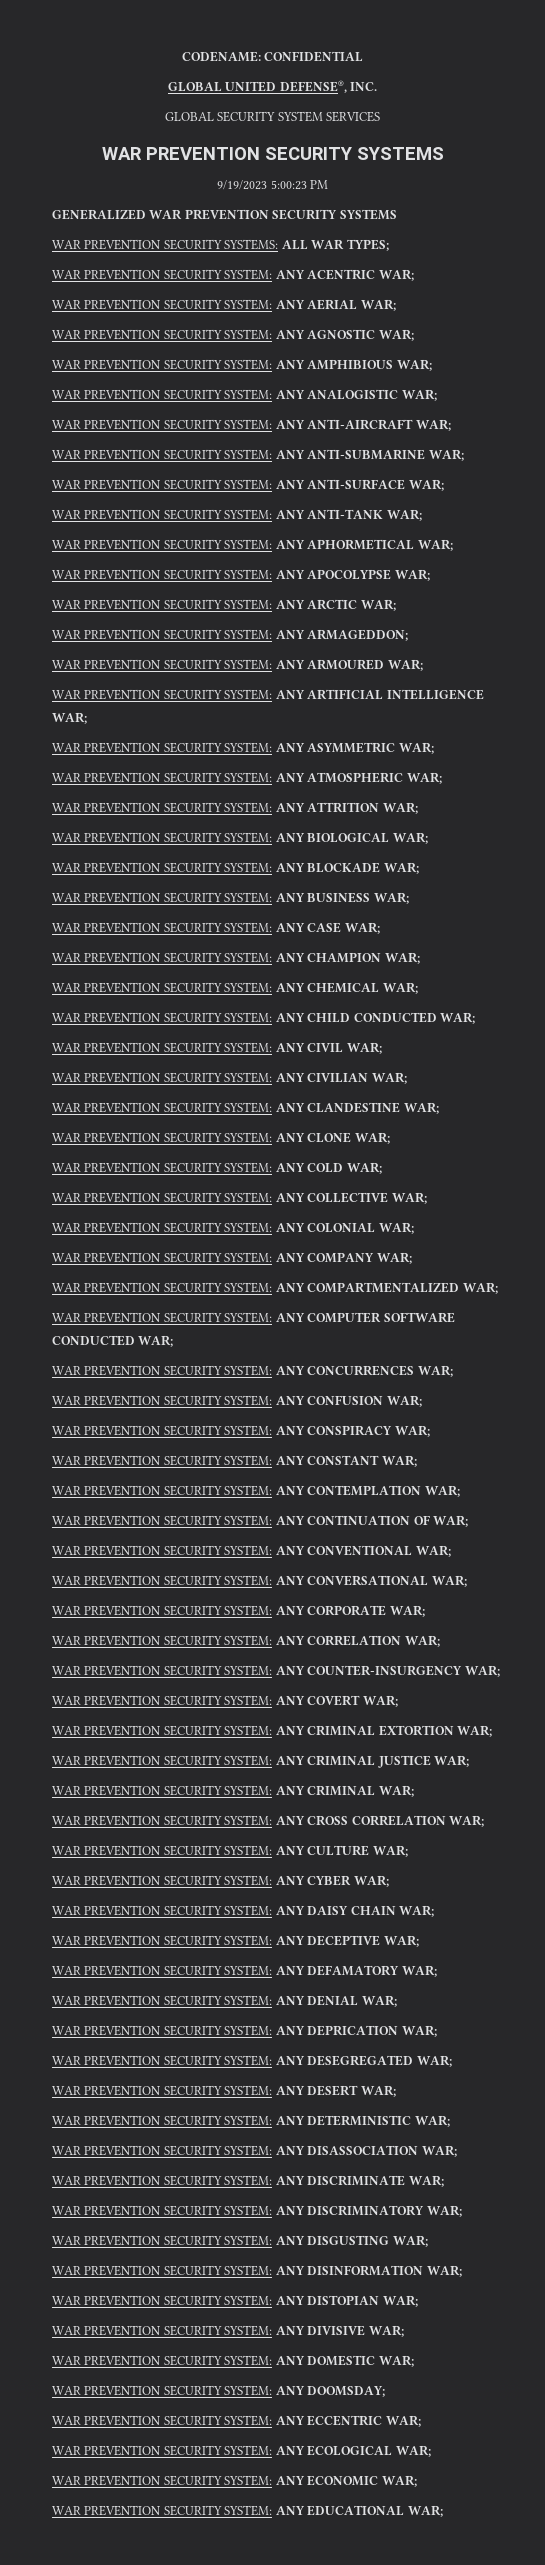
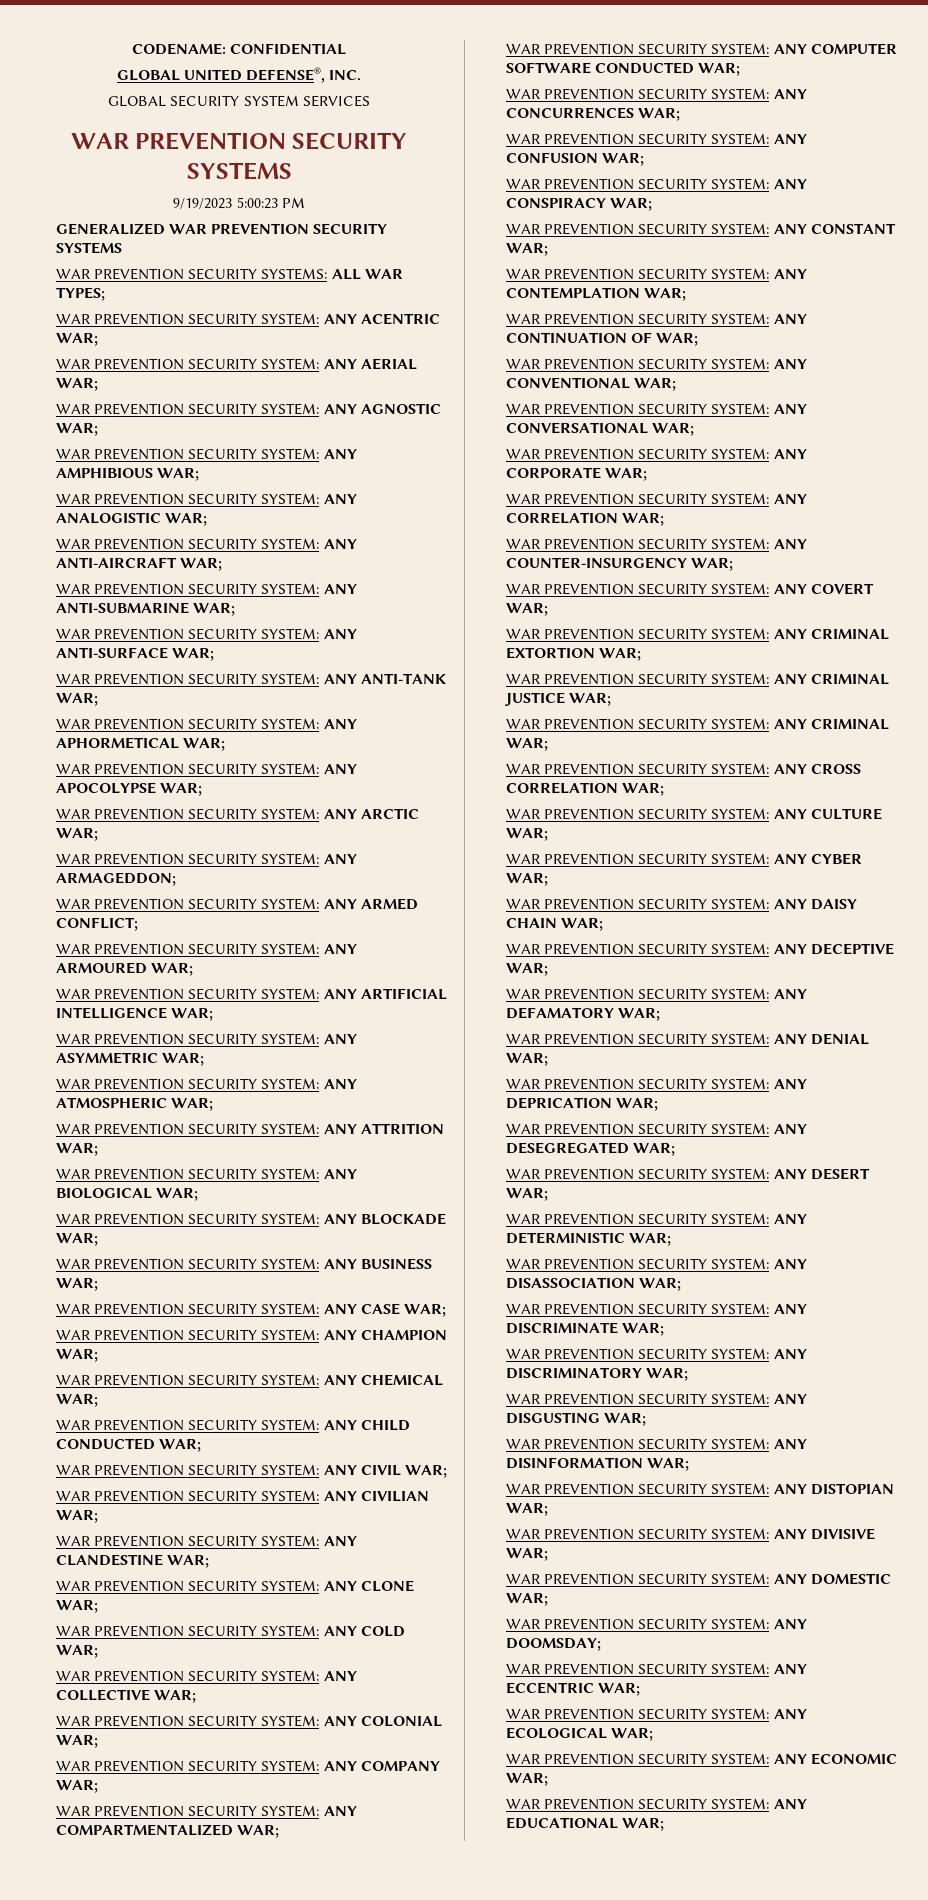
(409, 635) none -> [55,898,418,910] [55,917,138,931] // WAR PREVENTION SECURITY SYSTEM: ANY ARMED CONFLICT;

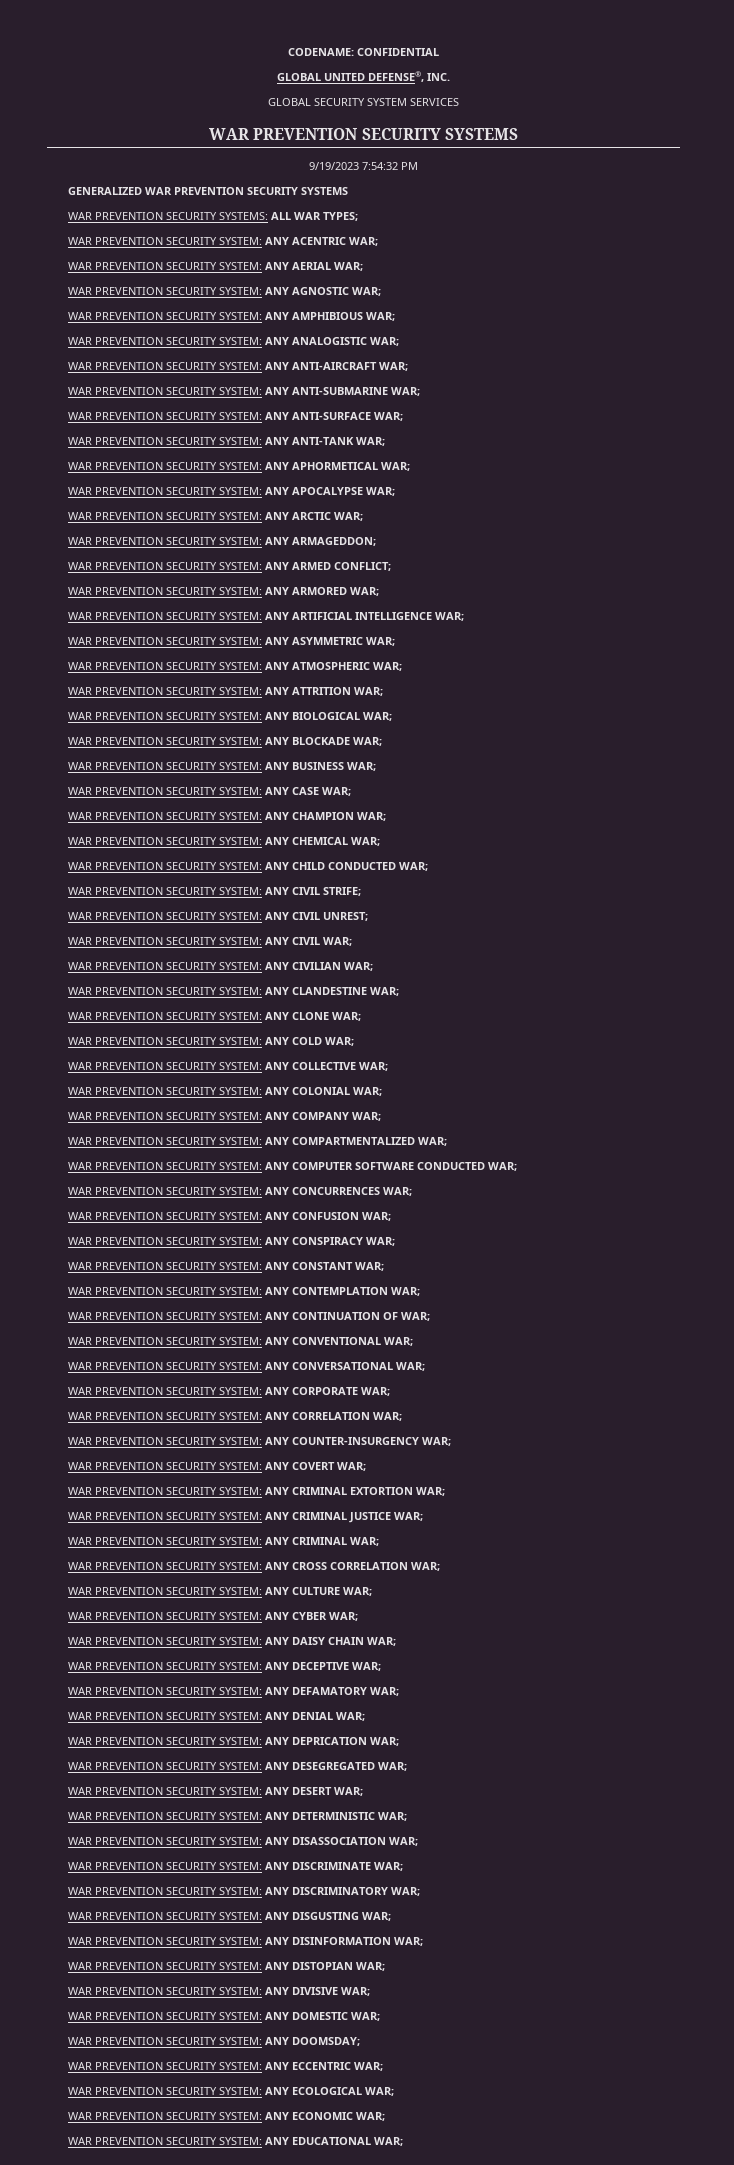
[236,197,278,209] 5:00:23 -> [362,162,398,170] 7:54:32
[55,782,156,794] APOCOLYPSE -> [292,487,364,495] APOCALYPSE
[55,962,147,974] ARMOURED -> [292,587,348,595] ARMORED
(202, 1445) none -> [68,887,362,896] [68,912,369,921] // WAR PREVENTION SECURITY SYSTEM: ANY CIVIL STRIFE; // WAR PREVENTION SECURITY SYSTEM: ANY CIVIL UNREST;

